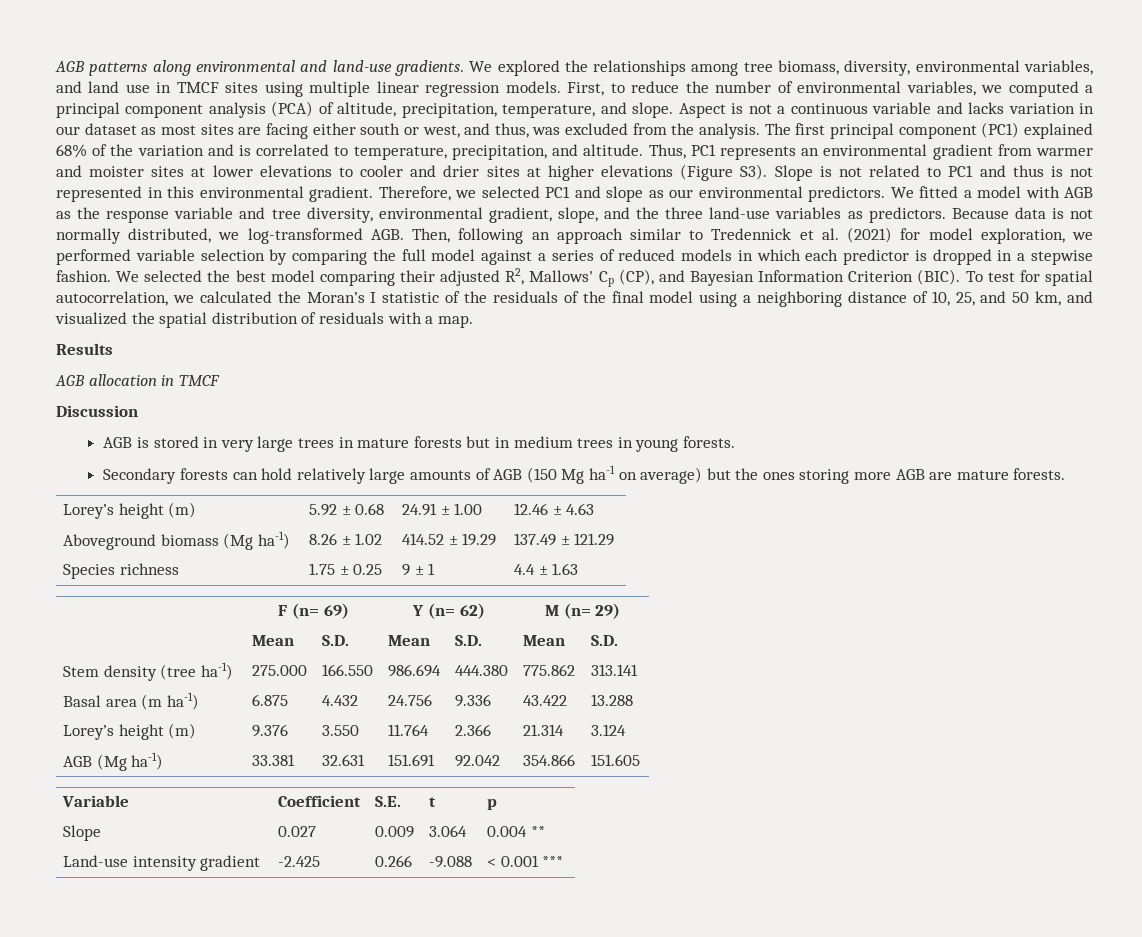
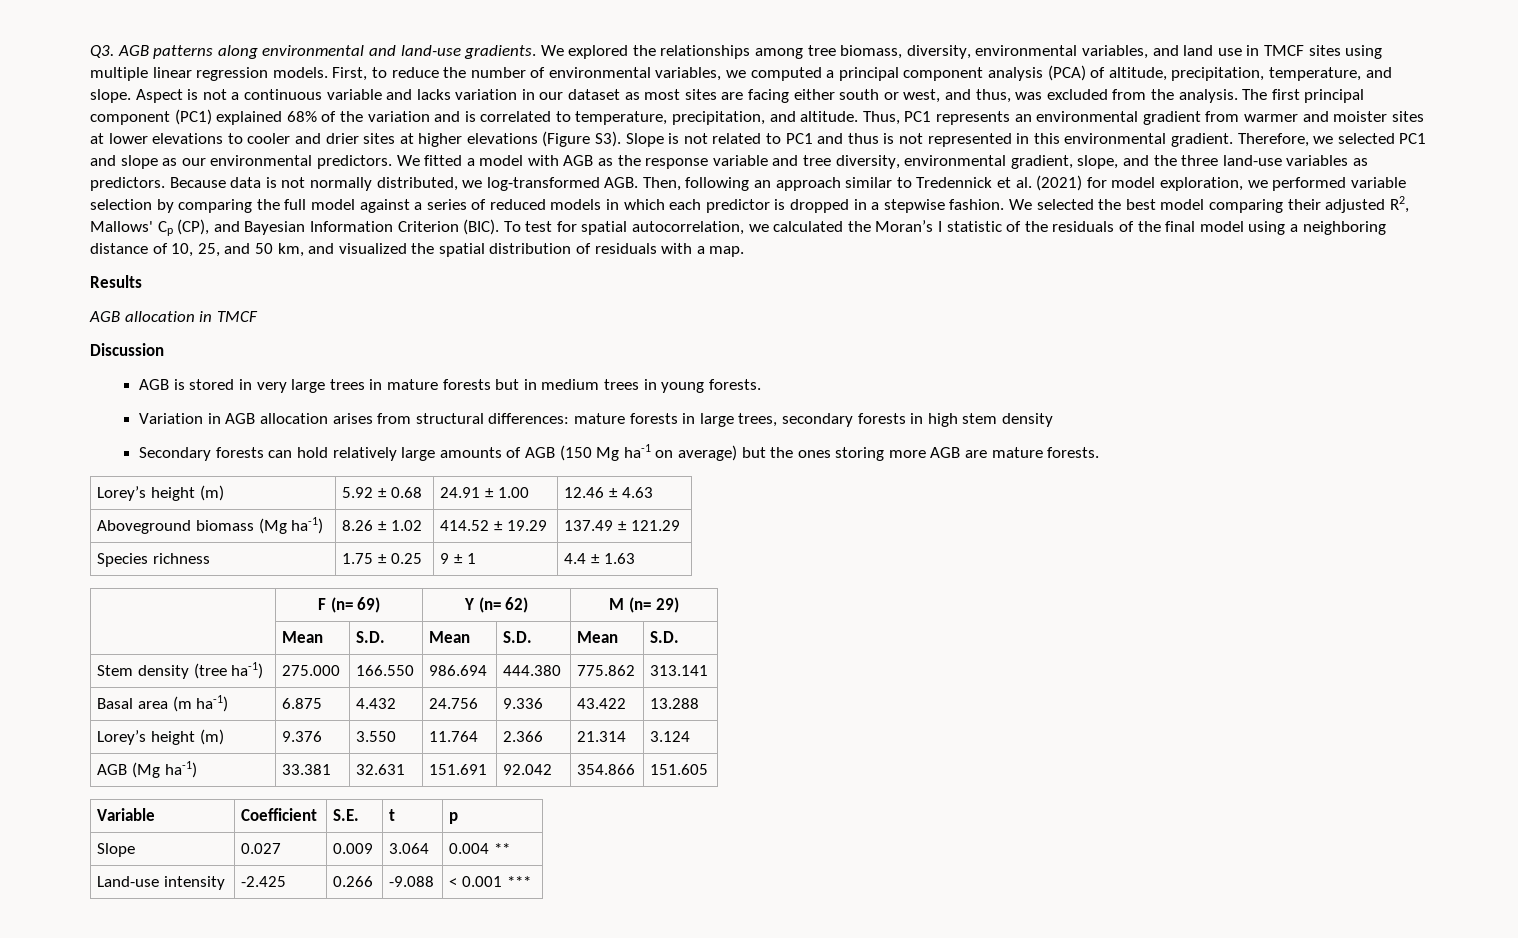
(55, 66) none -> [90,45,114,58] Q3.
(735, 442) none -> [139,413,1053,427] // Variation in AGB allocation arises from structural differences: mature forests in large trees, secondary forests in high stem density
[200,855,261,871] gradient -> (225, 883) none

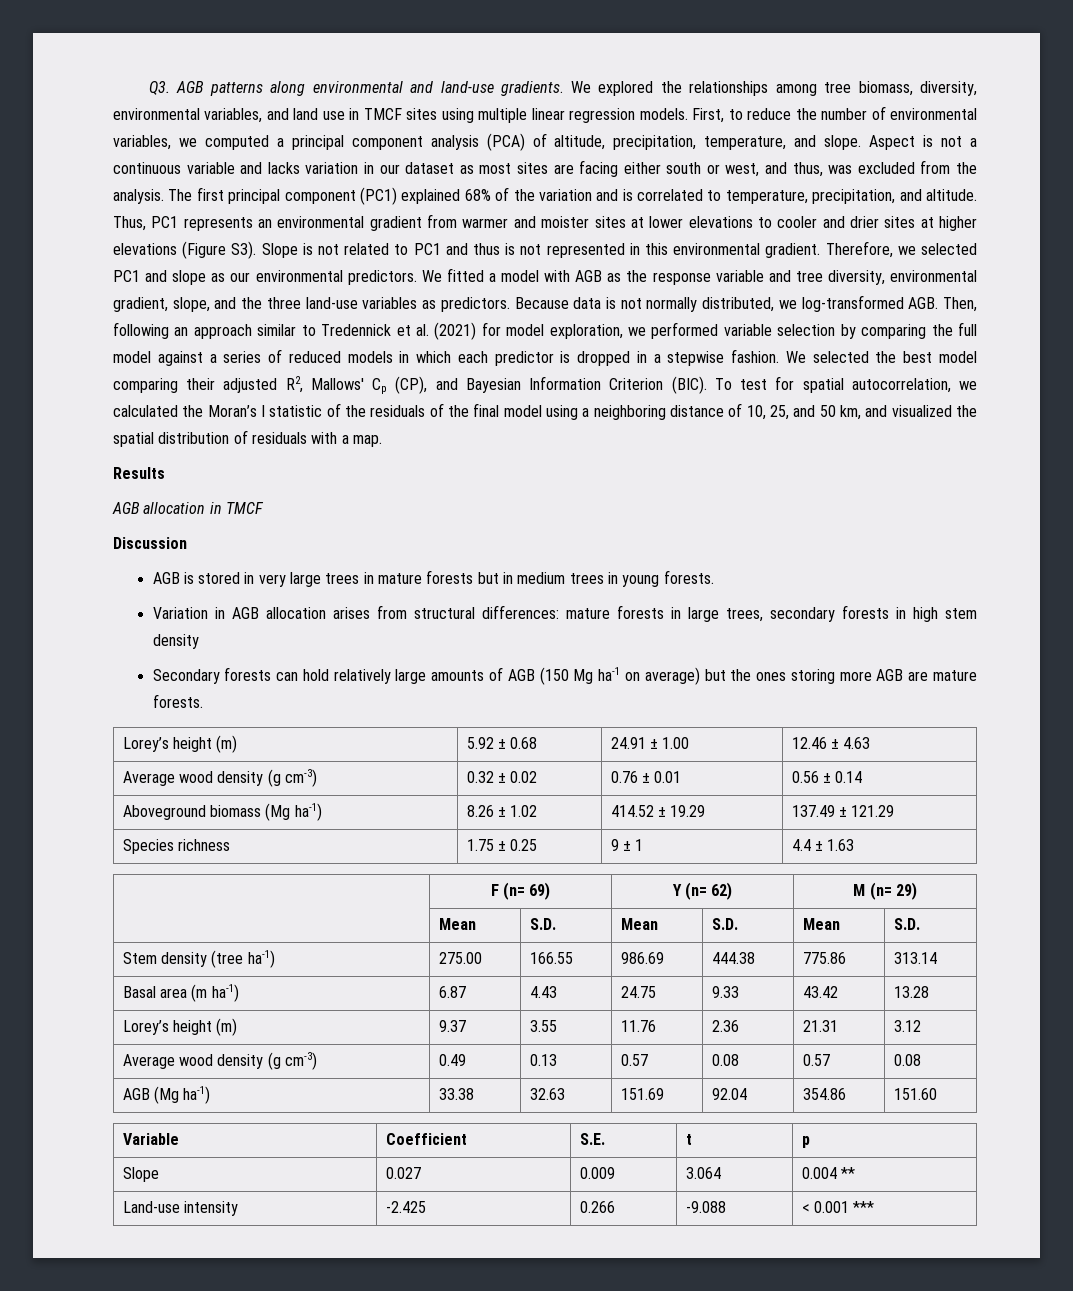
(653, 492) none -> [122,769,317,787] [466,771,538,783] [610,771,682,783] [791,771,863,783] // Average wood density (g cm-3) | 0.32 ± 0.02 | 0.76 ± 0.01 | 0.56 ± 0.14
[282,665,341,676] [356,665,415,676] [429,665,488,676] [503,665,562,676] [577,665,636,676] [650,665,709,676] [97,695,229,712] [282,698,323,709] [356,698,397,709] [429,698,479,709] [503,698,544,709] [577,698,627,709] [650,698,700,709] [97,729,224,745] [282,731,323,742] [356,731,397,742] [429,731,479,742] [503,731,544,742] [577,731,627,742] [650,731,691,742] [97,761,197,778] [282,764,332,775] [356,764,406,775] [429,764,488,775] [503,764,553,775] [577,764,636,775] [650,764,709,775] 275.000 | 166.550 | 986.694 | 444.380 | 775.862 | 313.141 // Basal area (m ha-1) | 6.875 | 4.432 | 24.756 | 9.336 | 43.422 | 13.288 // Lorey’s height (m) | 9.376 | 3.550 | 11.764 | 2.366 | 21.314 | 3.124 // AGB (Mg ha-1) | 33.381 | 32.631 | 151.691 | 92.042 | 354.866 | 151.605 -> [438,952,482,964] [529,952,573,964] [620,952,664,964] [711,952,755,964] [802,952,846,964] [893,952,937,964] [122,984,239,1002] [438,986,466,998] [529,986,557,998] [620,986,656,998] [711,986,739,998] [802,986,838,998] [893,986,929,998] [122,1018,238,1036] [438,1020,466,1032] [529,1020,557,1032] [620,1020,656,1032] [711,1020,739,1032] [802,1020,838,1032] [893,1020,921,1032] [122,1052,317,1070] [438,1054,466,1066] [529,1054,557,1066] [620,1054,648,1066] [711,1054,739,1066] [802,1054,830,1066] [893,1054,921,1066] [122,1086,211,1104] [438,1088,474,1100] [529,1088,565,1100] [620,1088,664,1100] [711,1088,747,1100] [802,1088,846,1100] [893,1088,937,1100] 275.00 | 166.55 | 986.69 | 444.38 | 775.86 | 313.14 // Basal area (m ha-1) | 6.87 | 4.43 | 24.75 | 9.33 | 43.42 | 13.28 // Lorey’s height (m) | 9.37 | 3.55 | 11.76 | 2.36 | 21.31 | 3.12 // Average wood density (g cm-3) | 0.49 | 0.13 | 0.57 | 0.08 | 0.57 | 0.08 // AGB (Mg ha-1) | 33.38 | 32.63 | 151.69 | 92.04 | 354.86 | 151.60

